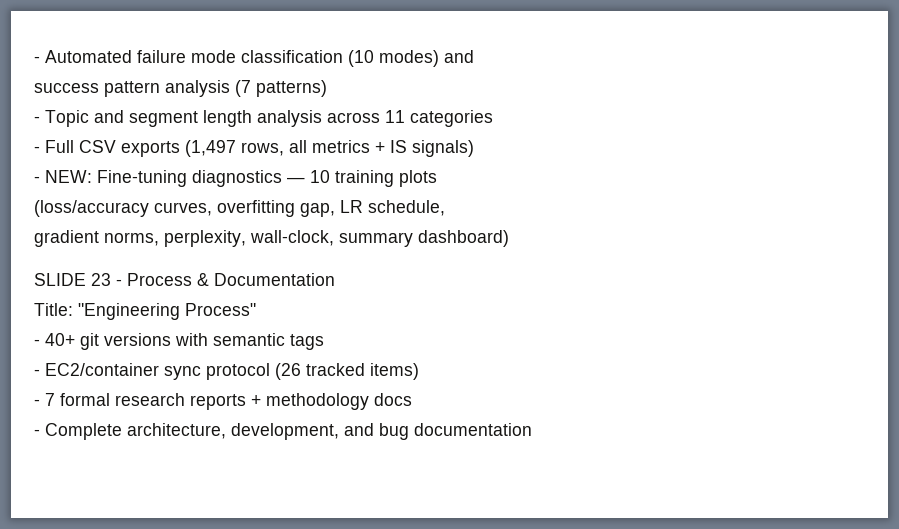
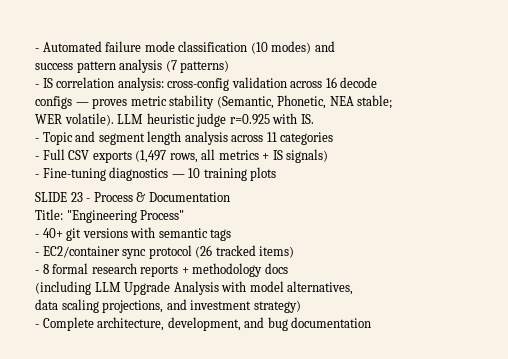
(327, 88) none -> [35,77,378,91] [35,95,393,109] [35,113,314,127] // - IS correlation analysis: cross-config validation across 16 decode // configs — proves metric stability (Semantic, Phonetic, NEA stable; // WER volatile). LLM heuristic judge r=0.925 with IS.
[45,170,92,183] NEW: -> (39, 176) none
[34,200,445,217] [34,230,509,247] // (loss/accuracy curves, overfitting gap, LR schedule, // gradient norms, perplexity, wall-clock, summary dashboard) -> (277, 174) none
[45,393,55,406] 7 -> [42,264,49,274] 8
(412, 399) none -> [35,281,354,295] [35,299,301,313] // (including LLM Upgrade Analysis with model alternatives, // data scaling projections, and investment strategy)

